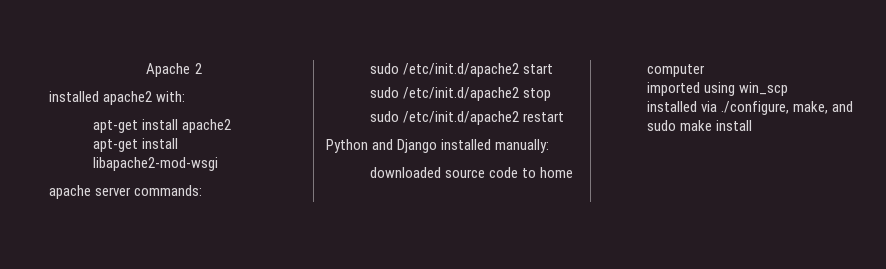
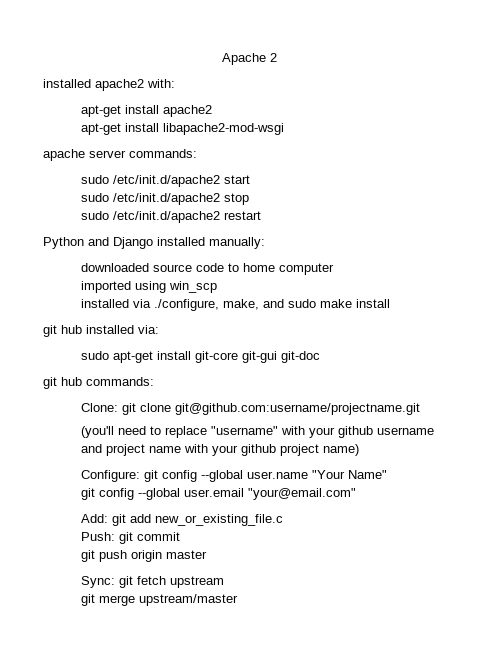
(752, 125) none -> [43,325,159,337] [80,351,320,363] [43,377,154,389] [80,403,420,415] [80,426,434,438] [80,444,359,456] [80,470,387,482] [80,488,356,500] [80,514,283,526] [80,532,180,544] [80,550,207,562] [80,576,224,588] [80,594,238,606] // git hub installed via: // sudo apt-get install git-core git-gui git-doc // git hub commands: // Clone: git clone git@github.com:username/projectname.git // (you'll need to replace "username" with your github username and project name with your github project name) // Configure: git config --global user.name "Your Name" // git config --global user.email "your@email.com" // Add: git add new_or_existing_file.c // Push: git commit // git push origin master // Sync: git fetch upstream // git merge upstream/master

